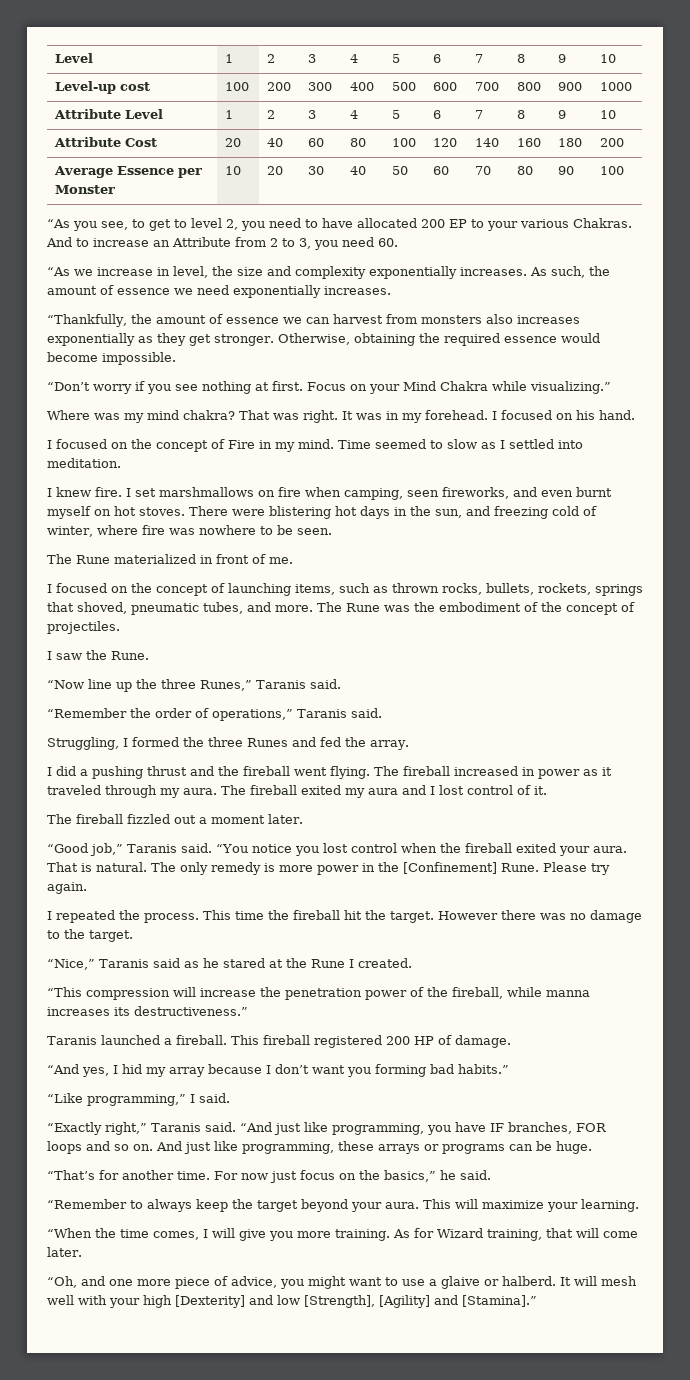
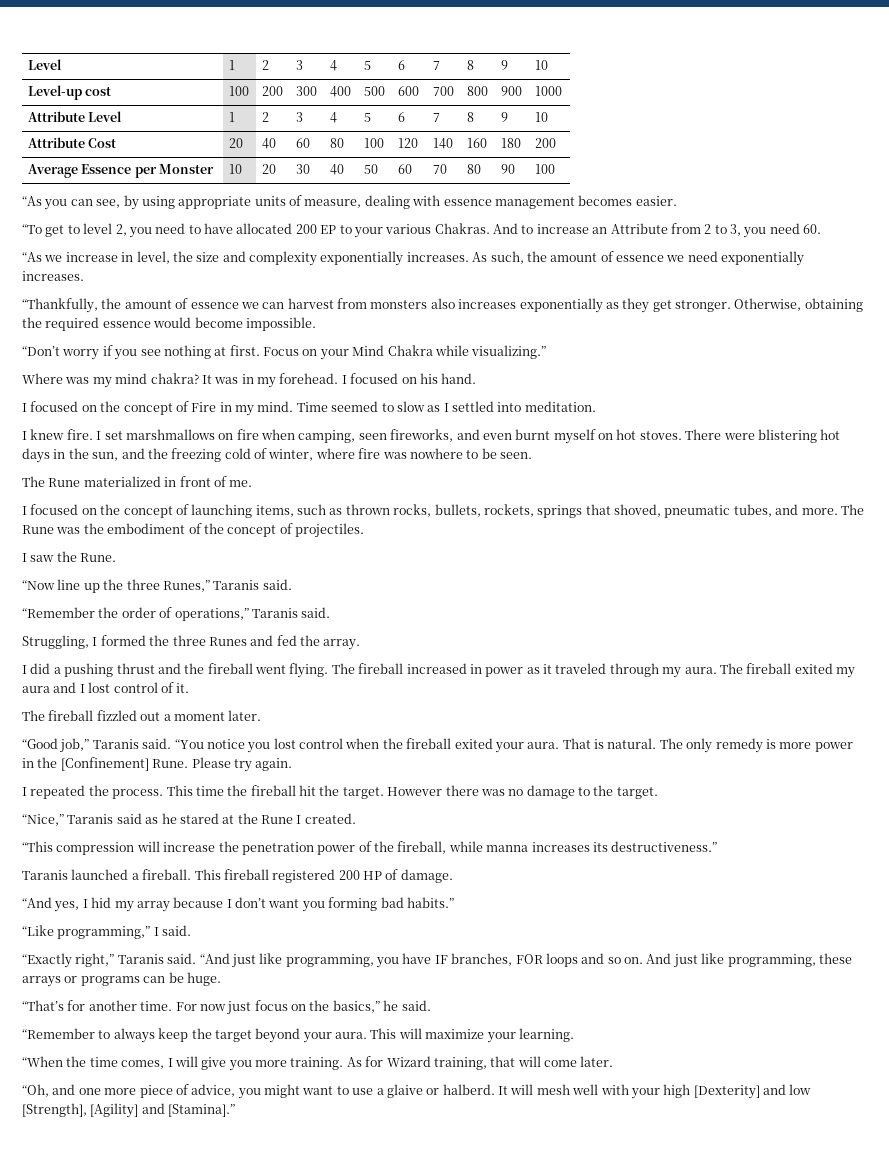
[100,219,145,230] see, to -> [70,195,677,210] [22,224,42,234] can see, by using appropriate units of measure, dealing with essence management becomes easier. // “To
[239,410,338,423] That was right. -> (199, 378) none
(490, 511) none -> [147,448,168,459] the

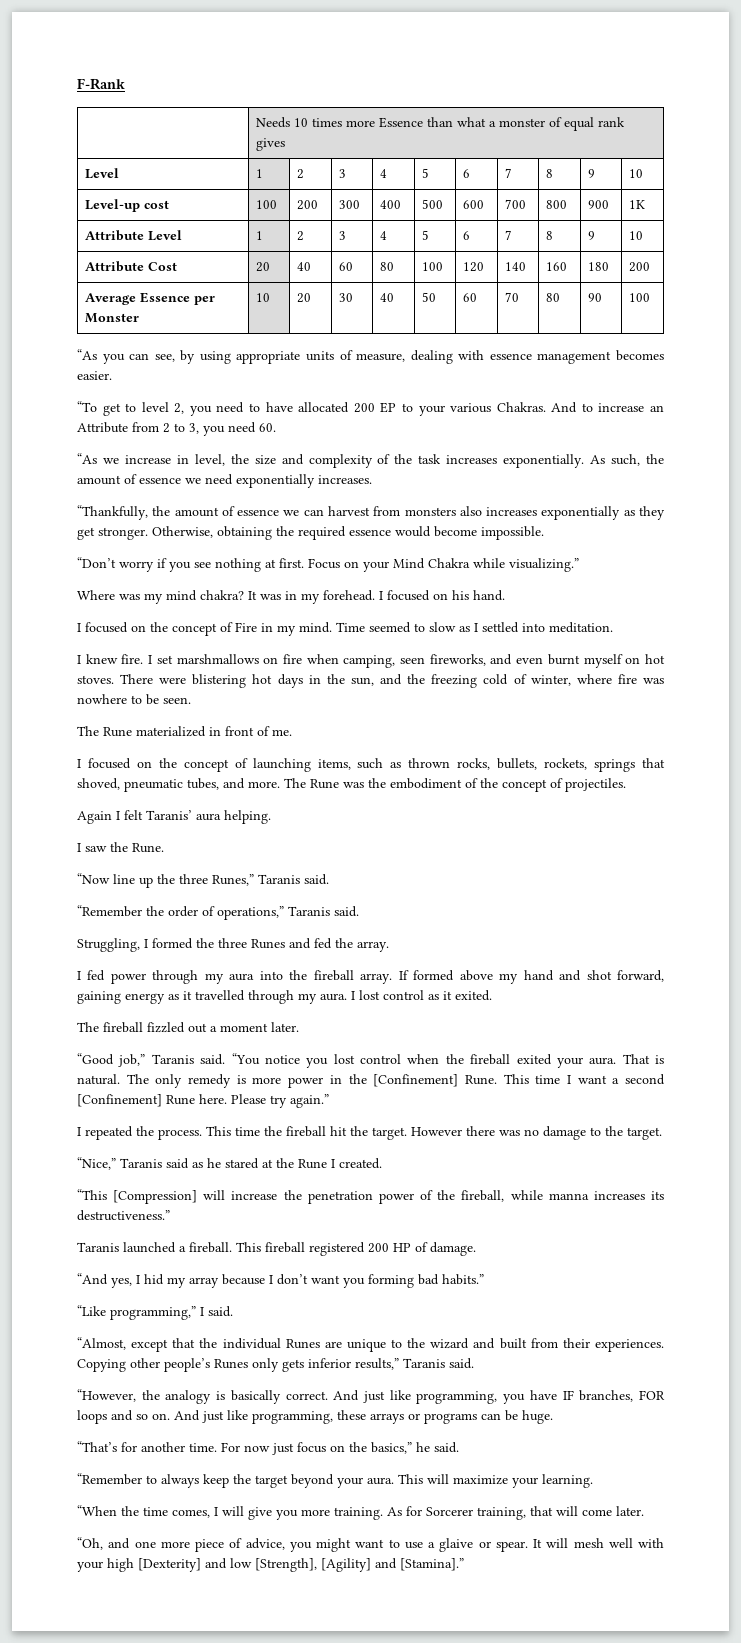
(28, 64) none -> [77,78,125,90] [255,117,625,131] [255,138,285,151] F-Rank // | Needs 10 times more Essence than what a monster of equal rank gives //
[535,86,563,96] 1000 -> [628,200,645,209] 1K
[320,251,469,266] exponentially increases. -> [377,454,585,468] of the task increases exponentially.
(364, 530) none -> [77,810,271,824] // Again I felt Taranis’ aura helping.
[30,663,607,678] did a pushing thrust and the fireball went flying. The fireball increased in power as it traveled -> [87,970,665,984] [77,990,245,1004] fed power through my aura into the fireball array. If formed above my hand and shot forward, gaining energy as it travelled
[719,663,855,678] [22,682,190,693] The fireball exited my aura and I lost control of it. -> [351,990,492,1001] I lost control as it exited.
(189, 763) none -> [503,1074,665,1085] [77,1094,227,1107] This time I want a second [Confinement] Rune here.
[255,758,293,771] again. -> [290,1094,329,1108] again.”
[56,842,135,855] compression -> [113,1190,198,1204] [Compression]
[22,953,230,968] “Exactly right,” Taranis said. “And -> [77,1337,664,1352] [77,1358,474,1372] [77,1389,360,1404] “Almost, except that the individual Runes are unique to the wizard and built from their experiences. Copying other people’s Runes only gets inferior results,” Taranis said. // “However, the analogy is basically correct. And
[386,1056,431,1067] Wizard -> [426,1507,473,1516] Sorcerer
[442,1084,495,1095] halberd. -> [495,1541,528,1552] spear.

